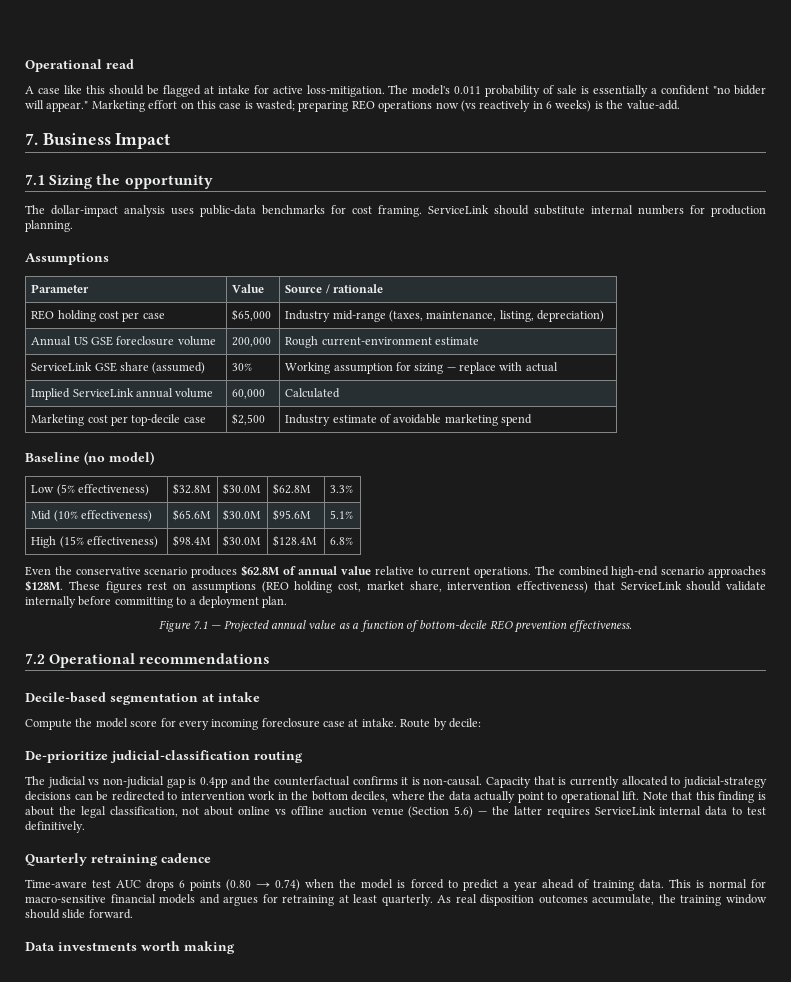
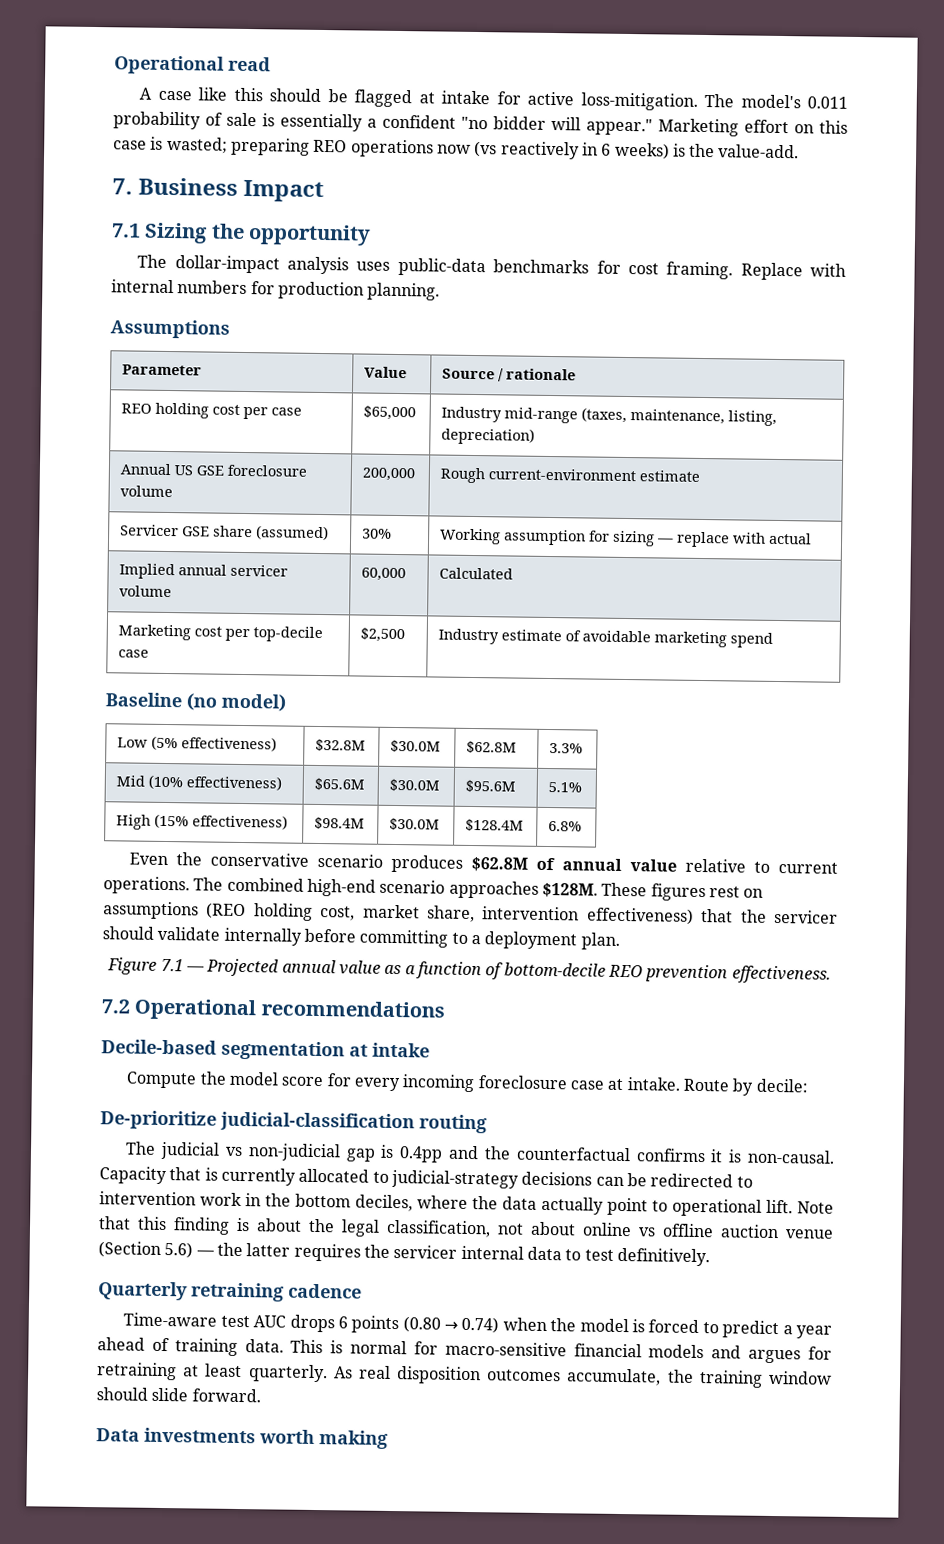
[428,205,585,215] ServiceLink should substitute -> [740,262,846,281] Replace with
[31,362,93,371] ServiceLink -> [120,524,180,537] Servicer
[72,388,173,398] ServiceLink annual -> [178,564,289,577] annual servicer
[620,581,682,590] ServiceLink -> [740,909,839,924] the servicer
[594,806,656,815] ServiceLink -> [363,1244,458,1259] the servicer

